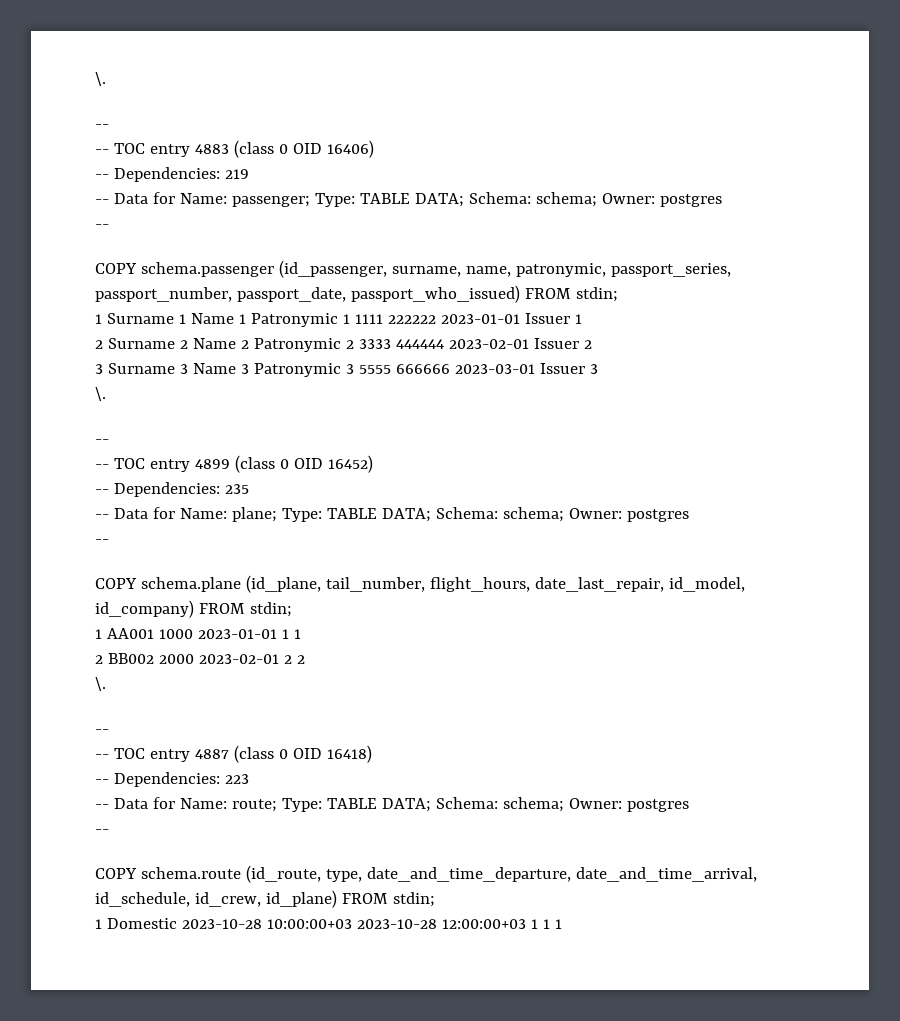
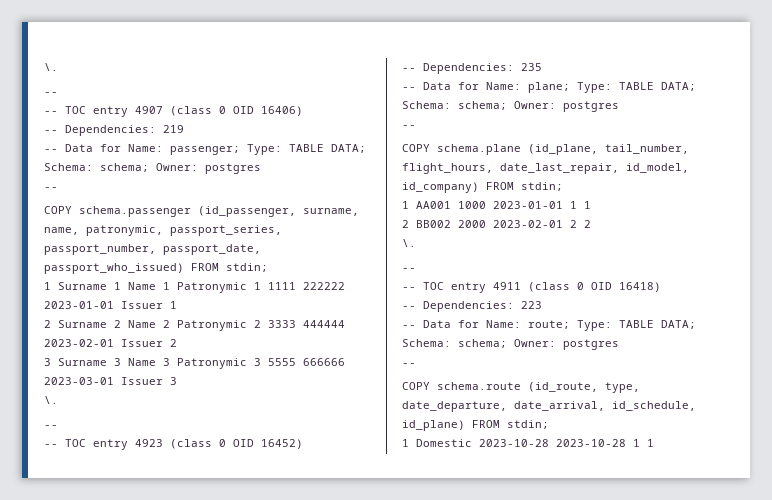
[95,72,106,86] [95,124,109,129] [95,143,229,157] \. // -- // -- TOC entry 4883 -> [44,63,58,71] [44,92,58,95] [44,106,163,117] \. // -- // -- TOC entry 4907
[194,459,230,469] 4899 -> [135,439,163,447] 4923
[194,749,229,759] 4887 -> [493,282,521,290] 4911
[366,867,757,882] [95,892,261,907] date_and_time_departure, date_and_time_arrival, id_schedule, id_crew, -> [402,401,696,412] date_departure, date_arrival, id_schedule,
[266,919,562,929] 10:00:00+03 2023-10-28 12:00:00+03 1 1 1 -> [556,439,654,447] 2023-10-28 1 1

